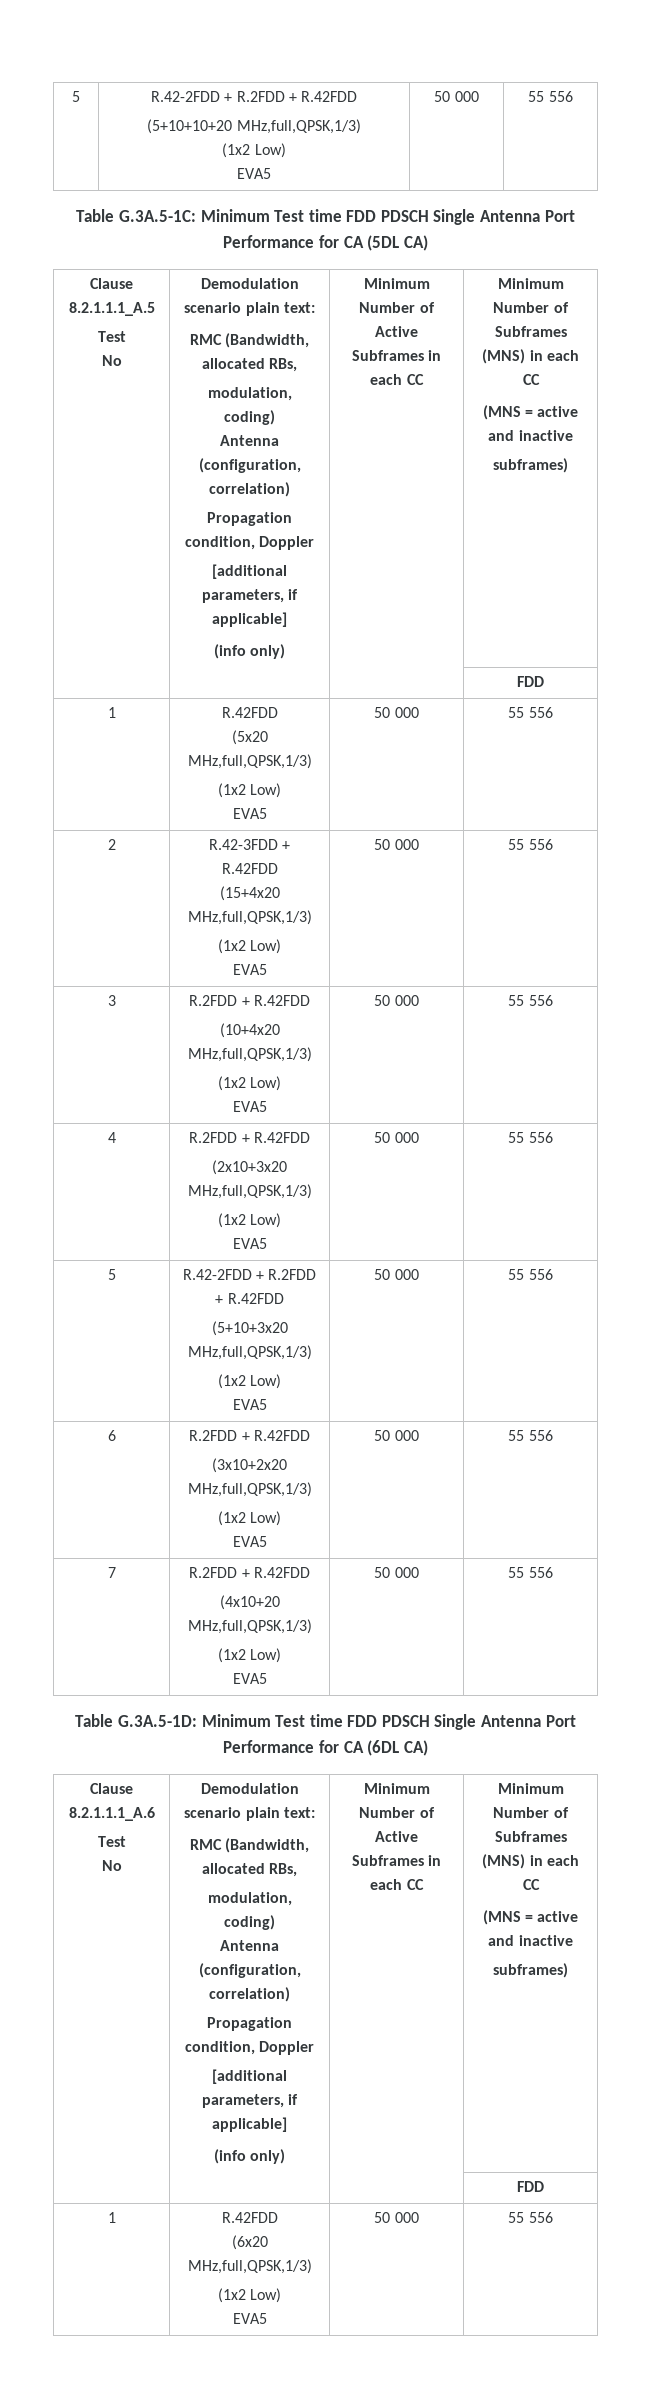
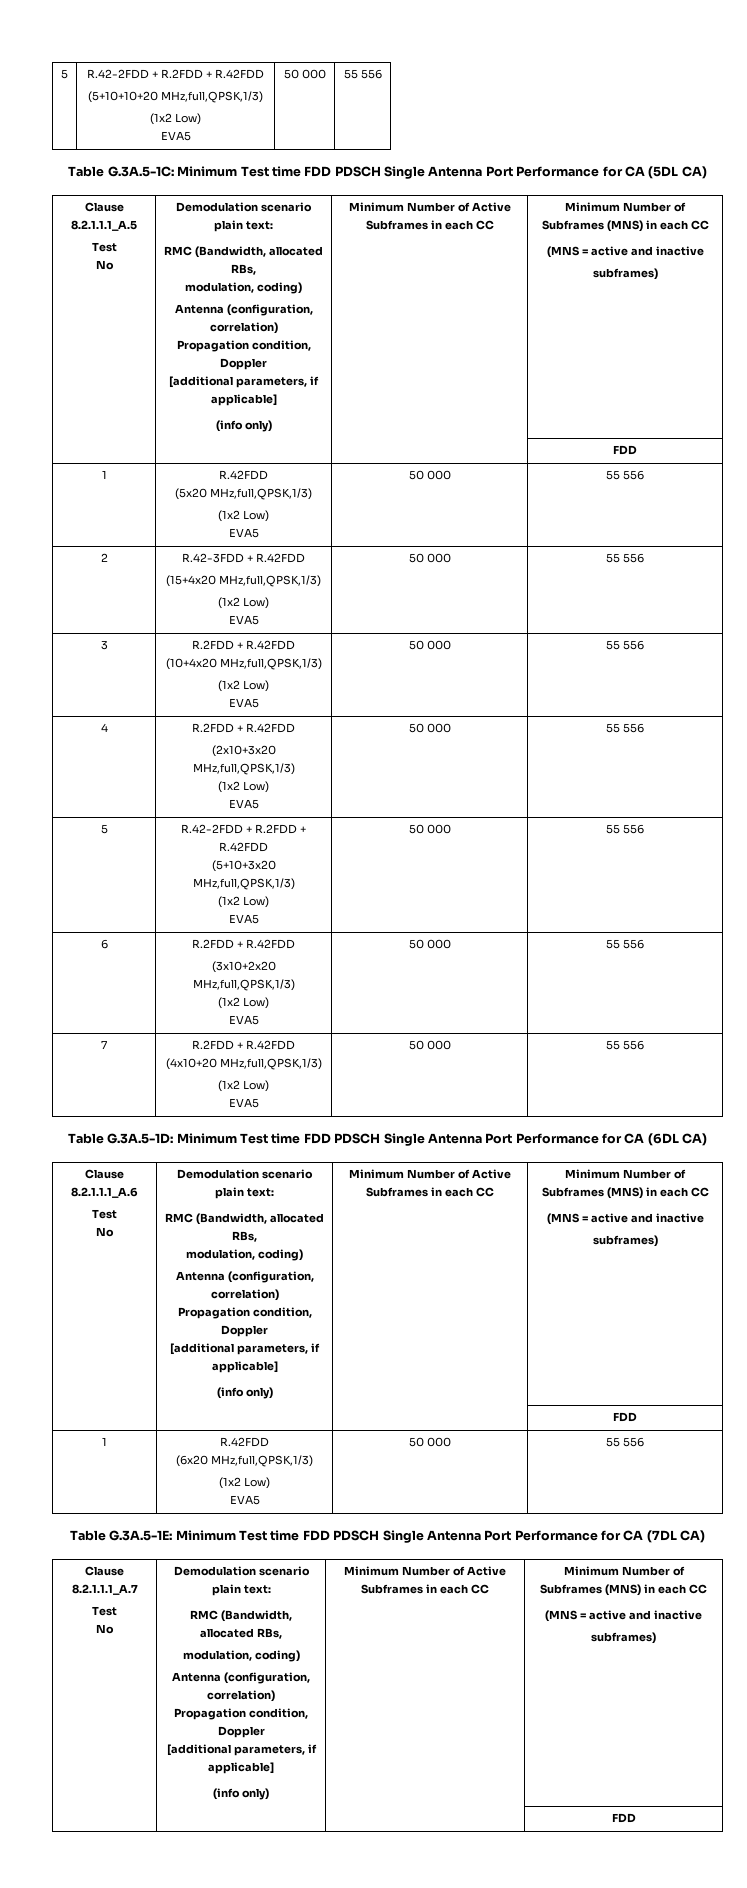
(553, 2217) none -> [69,1530,706,1543] [85,1566,124,1576] [71,1584,138,1595] [92,1606,117,1616] [96,1624,114,1634] [173,1566,310,1576] [211,1584,271,1596] [190,1610,292,1622] [200,1628,282,1639] [182,1650,300,1662] [172,1672,310,1684] [207,1690,275,1702] [174,1708,308,1720] [217,1726,265,1738] [166,1744,317,1756] [208,1762,274,1774] [213,1788,269,1800] [344,1566,507,1576] [361,1584,490,1594] [563,1566,685,1576] [540,1584,707,1596] [545,1610,702,1622] [591,1632,656,1644] [611,1813,636,1823] // Table G.3A.5-1E: Minimum Test time FDD PDSCH Single Antenna Port Performance for CA (7DL CA) // Clause 8.2.1.1.1_A.7 // Test // No | Demodulation scenario plain text: // RMC (Bandwidth, allocated RBs, // modulation, coding) // Antenna (configuration, correlation) // Propagation condition, Doppler // [additional parameters, if applicable] // (info only) | Minimum Number of Active Subframes in each CC | Minimum Number of Subframes (MNS) in each CC // (MNS = active and inactive // subframes) // | | | FDD

